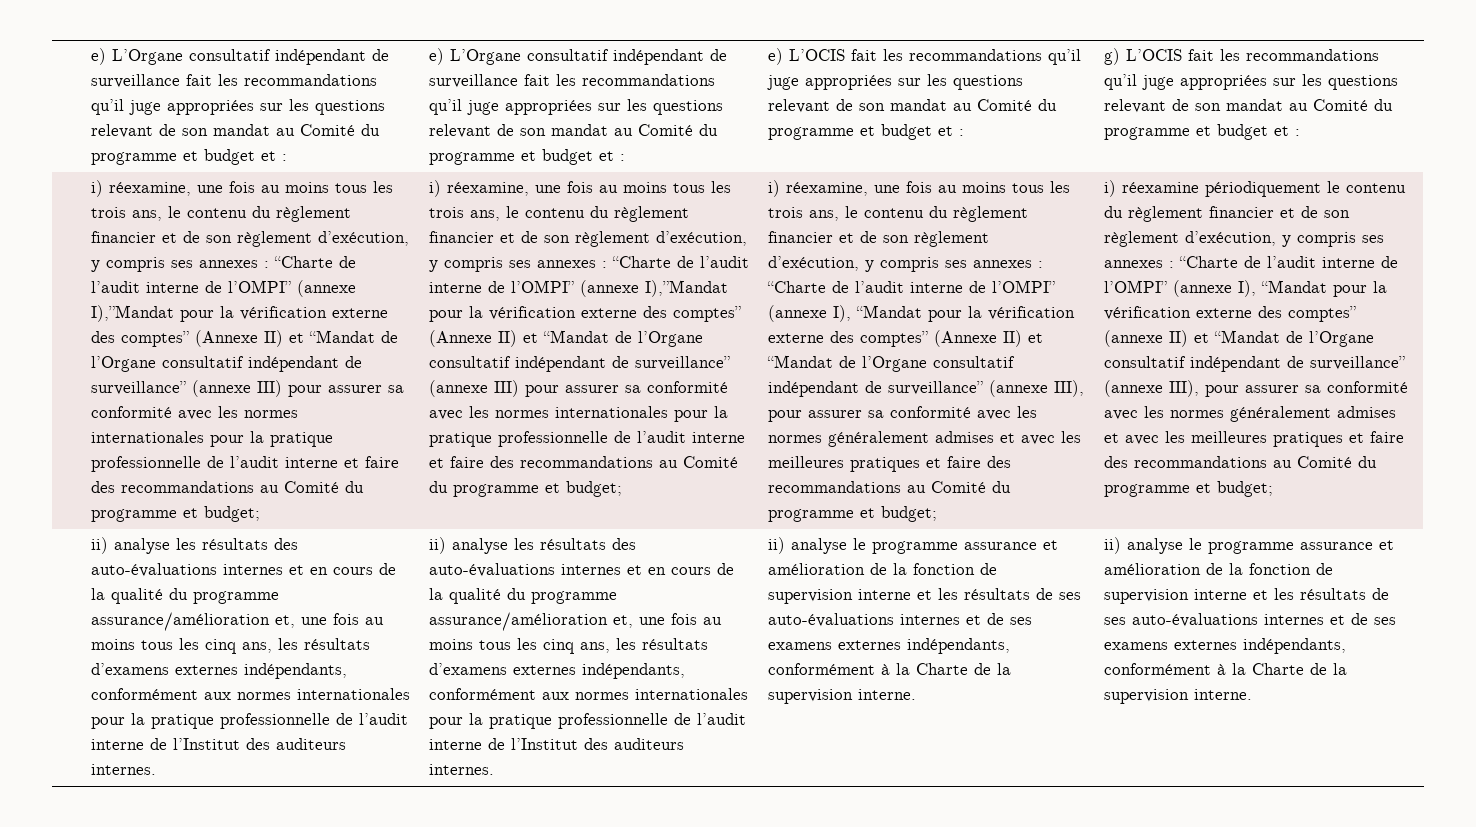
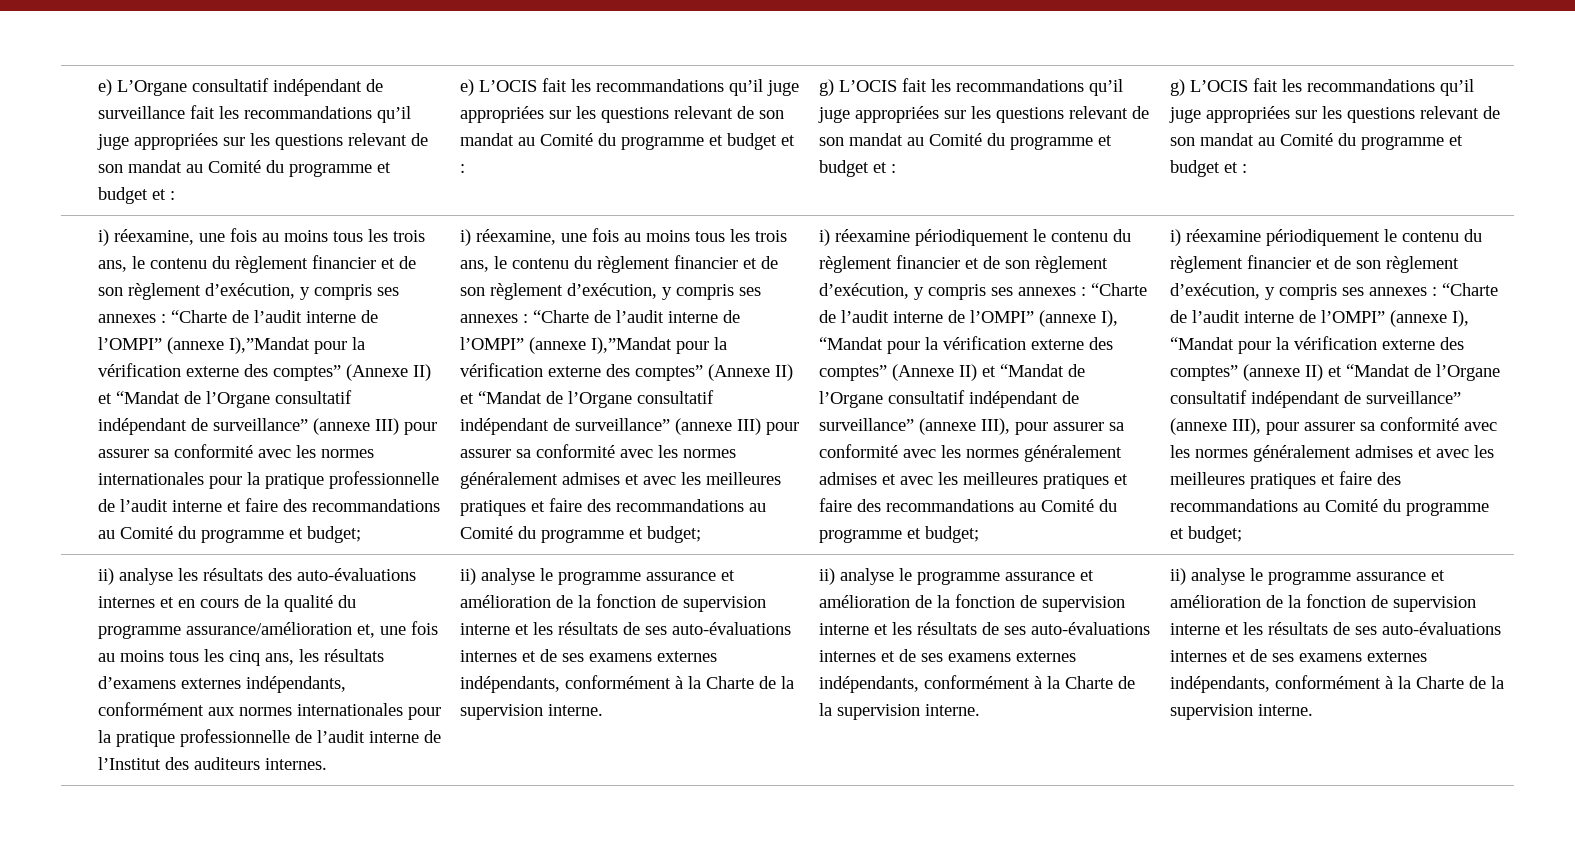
[449,49,727,65] [428,74,518,88] L’Organe consultatif indépendant de surveillance -> [479,80,538,92] L’OCIS
[767,48,783,65] e) -> [819,79,835,96] g)
[554,406,728,422] [428,431,745,447] internationales pour la pratique professionnelle de l’audit interne -> [460,472,782,489] [460,500,527,516] généralement admises et avec les meilleures pratiques
[785,181,1070,196] [767,207,839,221] réexamine, une fois au moins tous les trois ans, -> [835,229,1030,246] réexamine périodiquement
[513,538,636,550] [428,563,734,577] [428,588,617,604] [428,612,722,631] [428,638,708,654] [428,663,685,679] [428,688,748,700] [428,713,746,729] [428,738,684,750] [428,764,494,775] les résultats des auto-évaluations internes et en cours de la qualité du programme assurance/amélioration et, une fois au moins tous les cinq ans, les résultats d’examens externes indépendants, conformément aux normes internationales pour la pratique professionnelle de l’audit interne de l’Institut des auditeurs internes. -> [540,568,736,585] [460,594,767,612] [460,622,792,635] [460,649,718,662] [460,675,795,693] [460,704,604,720] le programme assurance et amélioration de la fonction de supervision interne et les résultats de ses auto-évaluations internes et de ses examens externes indépendants, conformément à la Charte de la supervision interne.

